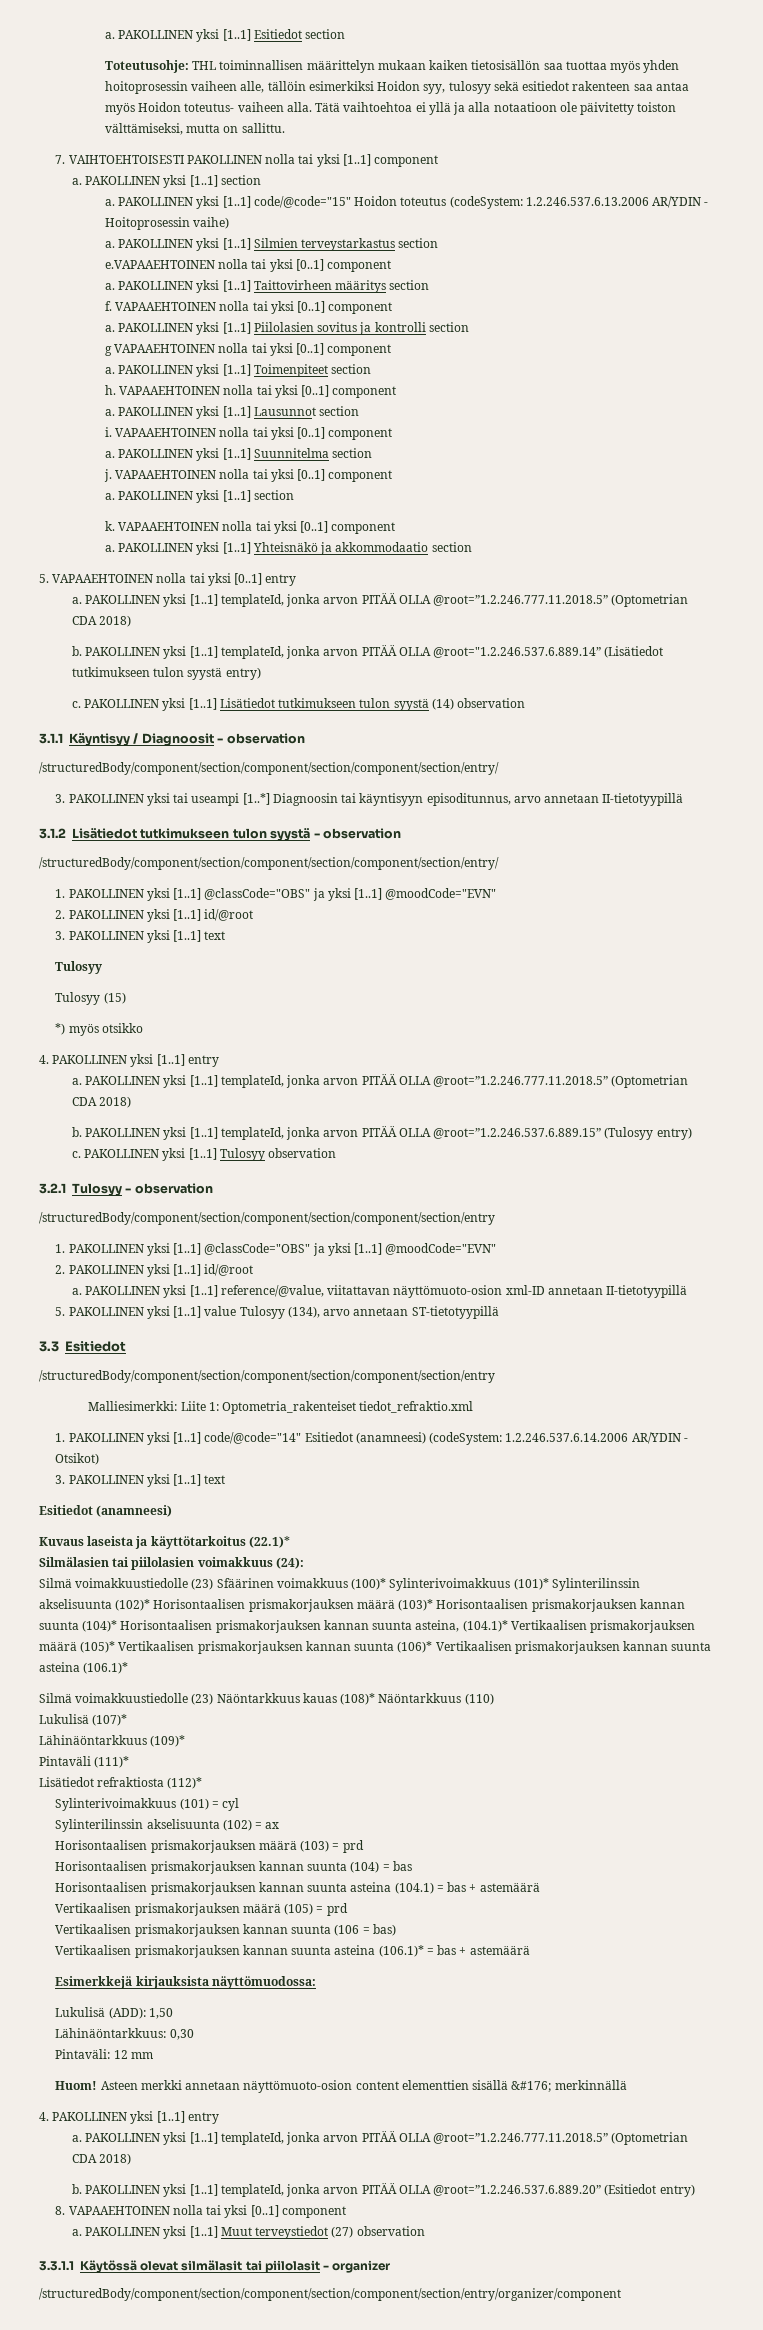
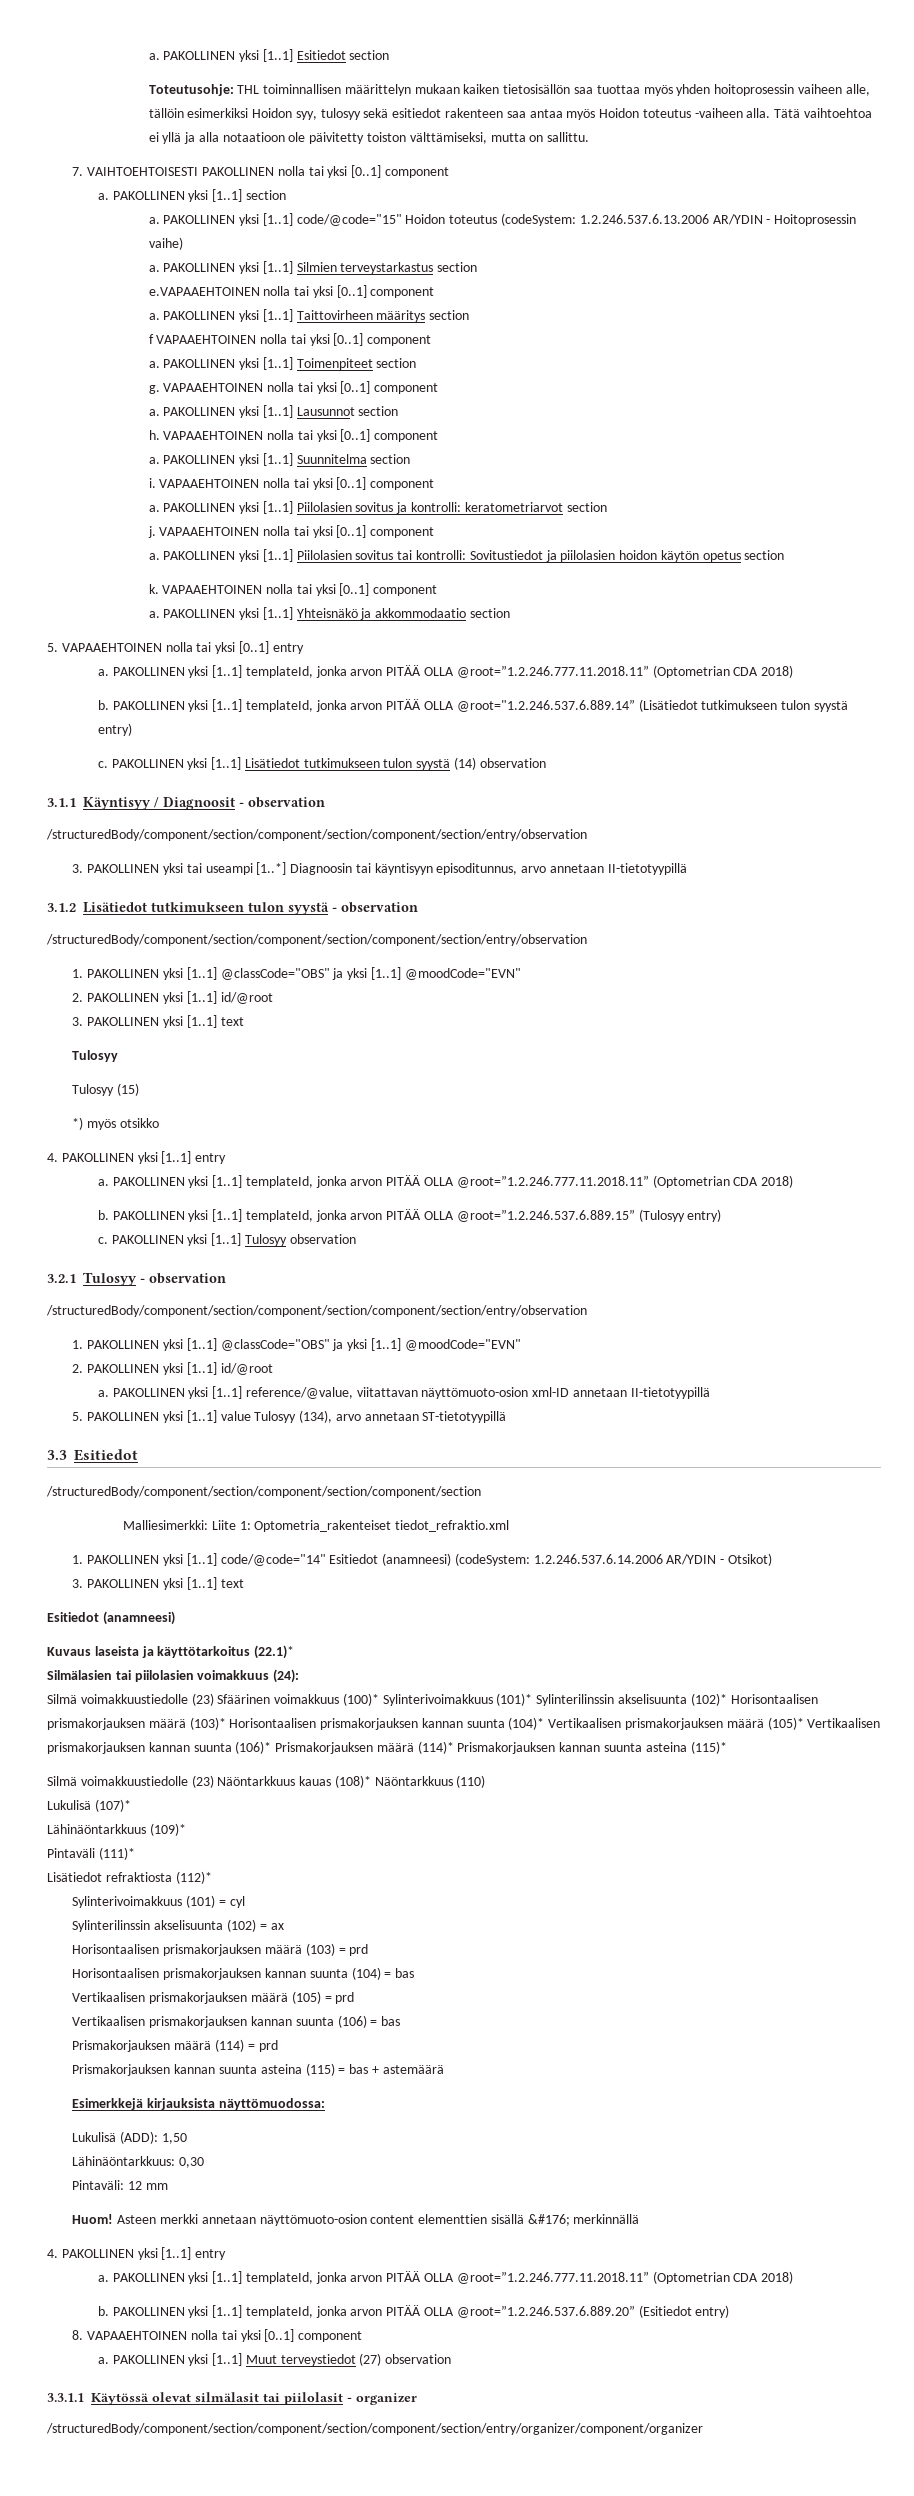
[184,102,284,112] toteutus- vaiheen -> [642,108,743,118] toteutus -vaiheen
[342,154,371,166] [1..1] -> [351,165,382,178] [0..1]
[104,301,112,311] f. -> [148,333,432,346] [148,357,417,370] [148,381,439,394] [148,405,399,418] [148,429,439,442] [148,453,411,466] [148,478,156,488] f VAPAAEHTOINEN nolla tai yksi [0..1] component // a. PAKOLLINEN yksi [1..1] Toimenpiteet section // g. VAPAAEHTOINEN nolla tai yksi [0..1] component // a. PAKOLLINEN yksi [1..1] Lausunnot section // h. VAPAAEHTOINEN nolla tai yksi [0..1] component // a. PAKOLLINEN yksi [1..1] Suunnitelma section // i.
[374,322,469,332] [104,343,392,356] [104,364,372,377] [104,385,397,398] [104,406,360,419] [104,427,393,440] [104,448,329,461] kontrolli section // g VAPAAEHTOINEN nolla tai yksi [0..1] component // a. PAKOLLINEN yksi [1..1] Toimenpiteet section // h. VAPAAEHTOINEN nolla tai yksi [0..1] component // a. PAKOLLINEN yksi [1..1] Lausunnot section // i. VAPAAEHTOINEN nolla tai yksi [0..1] component // a. PAKOLLINEN yksi [1..1] Suunnitelma -> [410,502,563,512] kontrolli: keratometriarvot
(251, 496) none -> [296,550,741,562] Piilolasien sovitus tai kontrolli: Sovitustiedot ja piilolasien hoidon käytön opetus
[433,595,609,606] @root=”1.2.246.777.11.2018.5” -> [456,665,649,678] @root=”1.2.246.777.11.2018.11”
[39,762,499,775] /structuredBody/component/section/component/section/component/section/entry/ -> [46,829,587,841] /structuredBody/component/section/component/section/component/section/entry/observation
[39,857,499,870] /structuredBody/component/section/component/section/component/section/entry/ -> [46,934,587,946] /structuredBody/component/section/component/section/component/section/entry/observation
[433,1076,609,1087] @root=”1.2.246.777.11.2018.5” -> [456,1175,649,1188] @root=”1.2.246.777.11.2018.11”
[39,1212,495,1225] /structuredBody/component/section/component/section/component/section/entry -> [46,1305,587,1317] /structuredBody/component/section/component/section/component/section/entry/observation
[39,1370,495,1383] /structuredBody/component/section/component/section/component/section/entry -> [46,1486,481,1498] /structuredBody/component/section/component/section/component/section
[120,1620,508,1633] Horisontaalisen prismakorjauksen kannan suunta asteina, (104.1)* -> (545, 1723) none
[435,1641,712,1654] [39,1662,129,1674] Vertikaalisen prismakorjauksen kannan suunta asteina (106.1)* -> [275,1741,727,1754] Prismakorjauksen määrä (114)* Prismakorjauksen kannan suunta asteina (115)*
[55,1882,540,1895] // Horisontaalisen prismakorjauksen kannan suunta asteina (104.1) = bas + astemäärä -> (415, 1973) none
[334,1924,396,1936] [55,1945,424,1958] (106 = bas) // Vertikaalisen prismakorjauksen kannan suunta asteina (106.1)* -> [337,2015,401,2028] [72,2039,278,2052] [72,2063,335,2076] (106) = bas // Prismakorjauksen määrä (114) = prd // Prismakorjauksen kannan suunta asteina (115)
[433,2133,609,2144] @root=”1.2.246.777.11.2018.5” -> [456,2271,649,2284] @root=”1.2.246.777.11.2018.11”
[39,2288,621,2301] /structuredBody/component/section/component/section/component/section/entry/organizer/component -> [46,2423,703,2435] /structuredBody/component/section/component/section/component/section/entry/organizer/component/organizer

